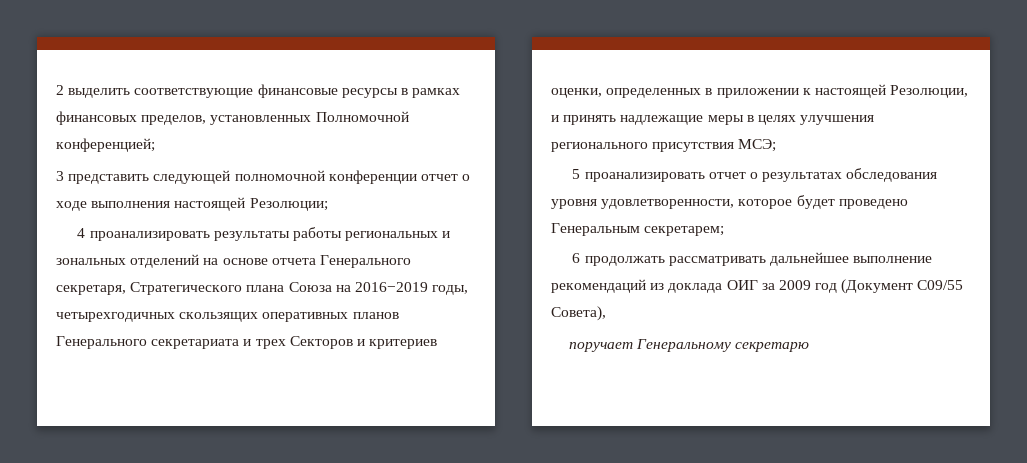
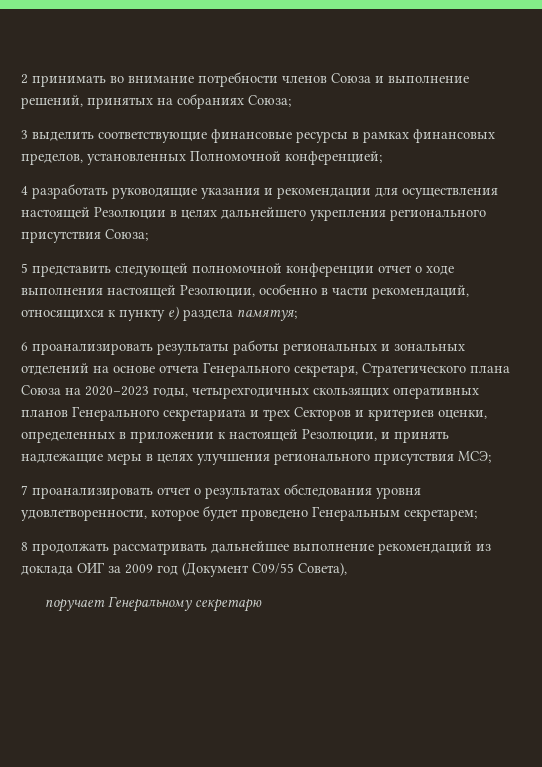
(64, 90) none -> [32,72,469,87] [21,94,291,109] [21,130,28,139] принимать во внимание потребности членов Союза и выполнение решений, принятых на собраниях Союза; // 3
[56,171,64,181] 3 -> [21,184,498,199] [21,207,486,221] [21,229,148,243] [21,263,28,273] 4 разработать руководящие указания и рекомендации для осуществления настоящей Резолюции в целях дальнейшего укрепления регионального присутствия Союза; // 5
[249,198,328,211] [77,228,86,238] Резолюции; // 4 -> [180,284,469,299] [21,306,297,321] [21,342,28,351] Резолюции, особенно в части рекомендаций, относящихся к пункту е) раздела памятуя; // 6
[354,282,428,292] 2016−2019 -> [85,386,149,396] 2020−2023
[572,169,581,179] 5 -> [21,485,28,495] 7
[572,253,581,263] 6 -> [21,542,28,551] 8

